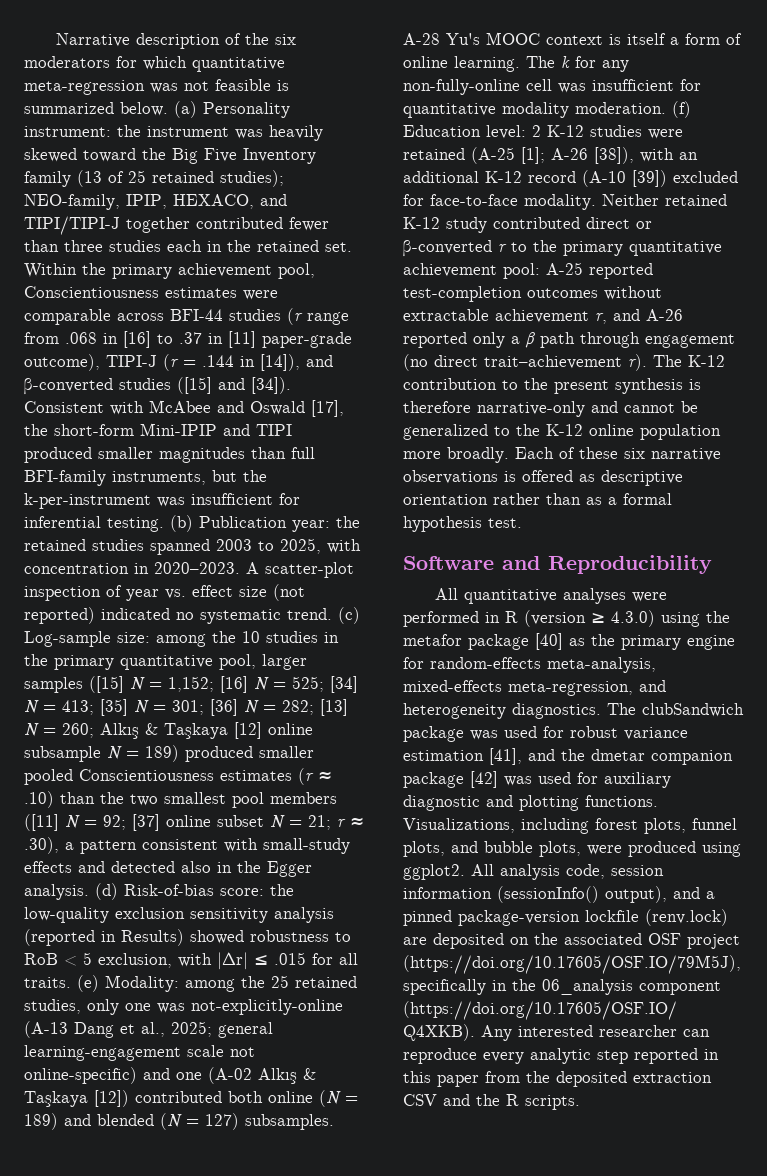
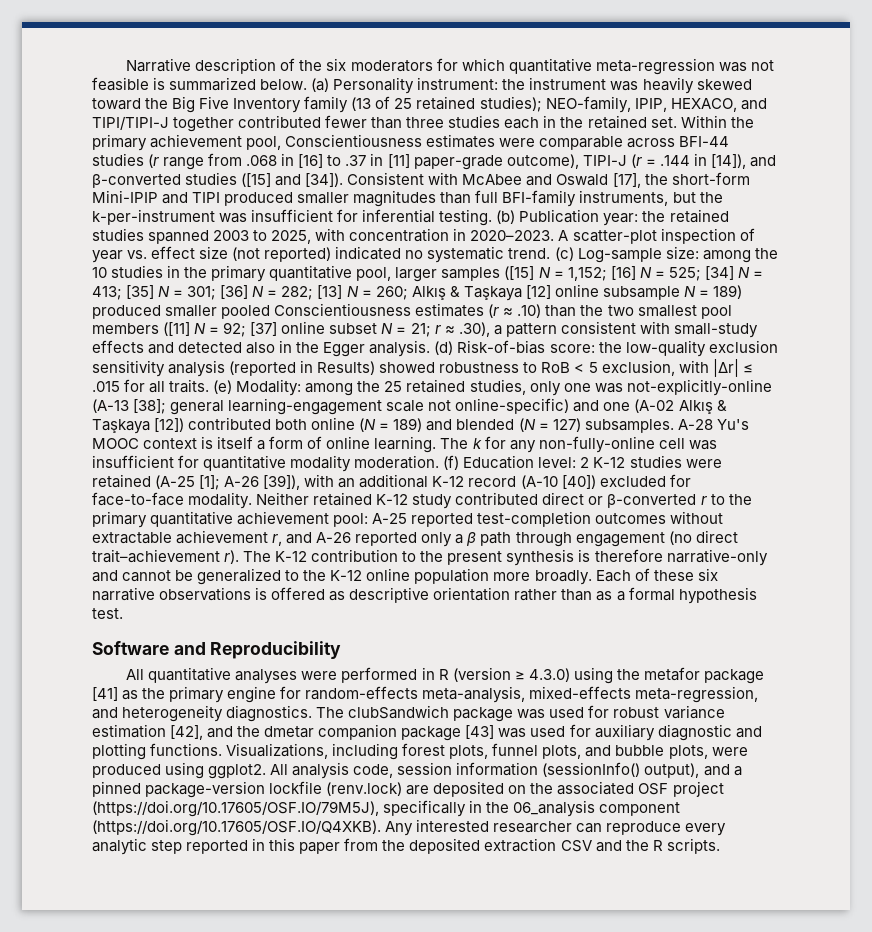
[74,1021,212,1038] Dang et al., 2025; -> [133,399,167,414] [38];
[594,147,634,164] [38]), -> [263,475,301,490] [39]),
[632,170,667,187] [39]) -> [561,475,596,489] [40])
[535,633,563,650] [40] -> [92,687,118,701] [41]
[489,748,522,765] [41], -> [170,725,204,740] [42],
[470,771,498,788] [42] -> [465,725,495,739] [43]

